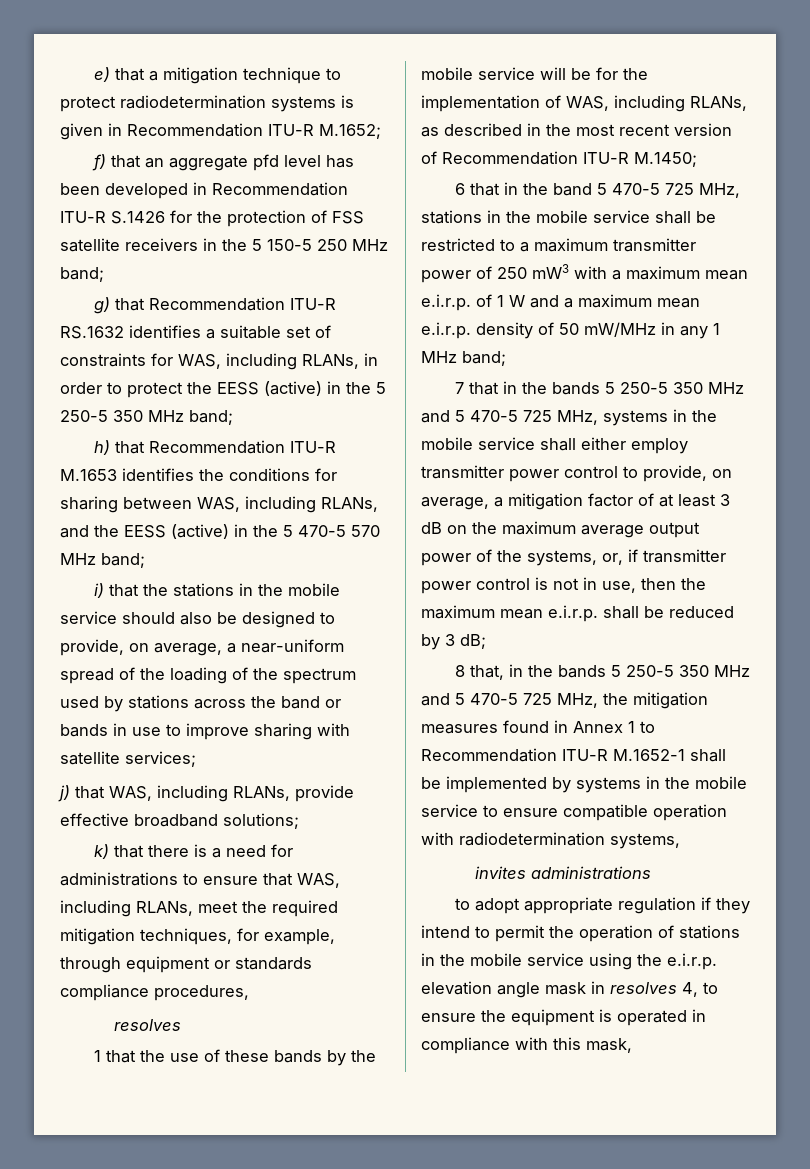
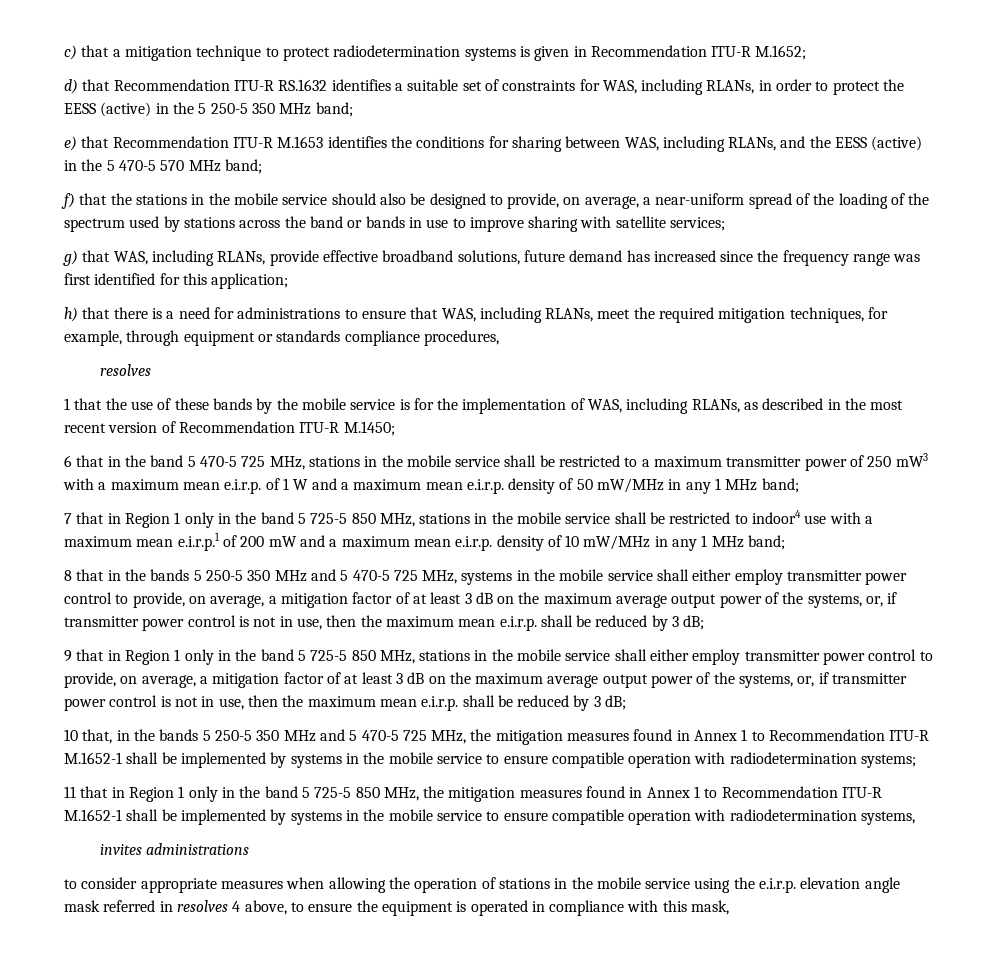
[93,67,110,82] e) -> [64,45,77,60] c)
[91,154,354,171] [60,182,348,199] [60,210,364,227] [60,238,388,252] [60,267,104,282] [93,297,110,314] f) that an aggregate pfd level has been developed in Recommendation ITU-R S.1426 for the protection of FSS satellite receivers in the 5 150-5 250 MHz band; // g) -> [64,79,78,94] d)
[93,440,110,455] h) -> [64,136,77,151] e)
[93,583,104,598] i) -> [61,193,75,209] f)
[58,785,70,802] j) -> [63,250,78,266] g)
[223,813,299,829] [93,844,109,859] solutions; // k) -> [457,250,921,266] [64,273,289,289] [64,307,78,322] solutions, future demand has increased since the frequency range was first identified for this application; // h)
[540,67,591,80] will be -> [399,399,410,410] is
(517, 387) none -> [124,510,874,528] [64,532,786,551] [64,569,121,581] Region 1 only in the band 5 725-5 850 MHz, stations in the mobile service shall be restricted to indoor4 use with a maximum mean e.i.r.p.1 of 200 mW and a maximum mean e.i.r.p. density of 10 mW/MHz in any 1 MHz band; // 8 that in
[454,665,465,677] 8 -> [64,649,933,665] [64,672,908,688] [64,695,627,711] [64,729,78,741] 9 that in Region 1 only in the band 5 725-5 850 MHz, stations in the mobile service shall either employ transmitter power control to provide, on average, a mitigation factor of at least 3 dB on the maximum average output power of the systems, or, if transmitter power control is not in use, then the maximum mean e.i.r.p. shall be reduced by 3 dB; // 10
[610,833,680,849] [474,866,651,879] [454,897,750,914] [421,925,545,942] systems, // invites administrations // to adopt appropriate regulation if they intend to permit -> [861,754,917,768] [64,786,883,802] [64,809,916,825] [99,843,250,855] [64,877,386,893] systems; // 11 that in Region 1 only in the band 5 725-5 850 MHz, the mitigation measures found in Annex 1 to Recommendation ITU-R M.1652-1 shall be implemented by systems in the mobile service to ensure compatible operation with radiodetermination systems, // invites administrations // to consider appropriate measures when allowing
(586, 988) none -> [103,900,156,912] referred
[682,982,698,997] 4, -> [232,900,287,915] 4 above,

